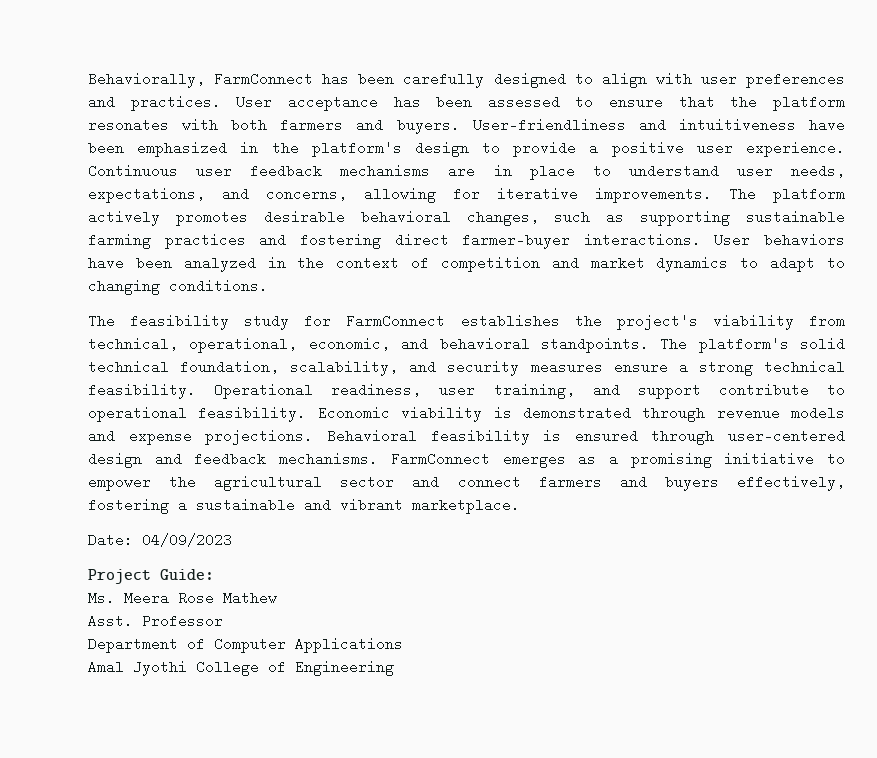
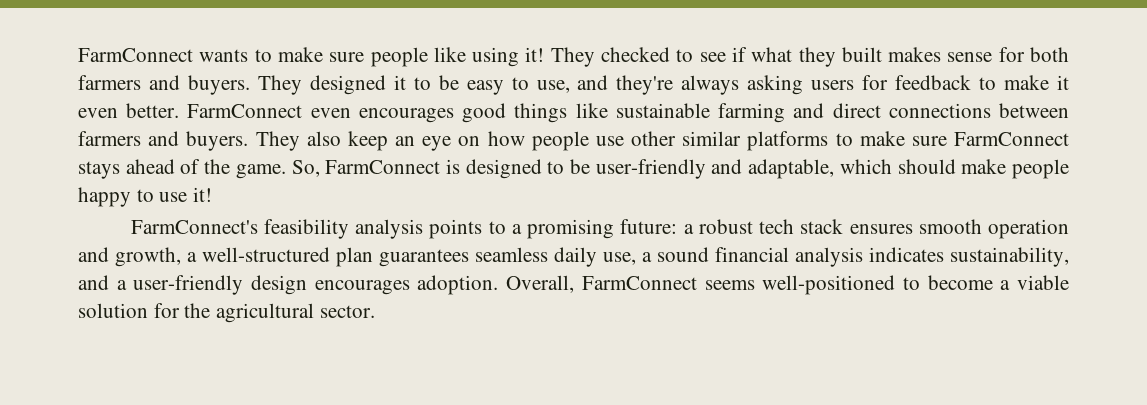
[88,72,846,88] [88,95,845,111] [88,118,845,134] [88,141,845,157] [88,164,846,180] [88,187,845,203] [88,210,845,226] [88,233,845,249] [88,256,845,272] [88,279,268,295] [88,314,845,330] [88,337,845,353] [88,360,845,376] [88,383,845,399] [88,406,845,422] [88,429,845,445] [88,452,846,468] [88,475,845,491] [88,498,520,514] [88,533,232,547] [88,569,214,584] [88,591,277,605] [88,614,223,628] [88,637,403,653] [88,660,394,676] Behaviorally, FarmConnect has been carefully designed to align with user preferences and practices. User acceptance has been assessed to ensure that the platform resonates with both farmers and buyers. User-friendliness and intuitiveness have been emphasized in the platform's design to provide a positive user experience. Continuous user feedback mechanisms are in place to understand user needs, expectations, and concerns, allowing for iterative improvements. The platform actively promotes desirable behavioral changes, such as supporting sustainable farming practices and fostering direct farmer-buyer interactions. User behaviors have been analyzed in the context of competition and market dynamics to adapt to changing conditions. // The feasibility study for FarmConnect establishes the project's viability from technical, operational, economic, and behavioral standpoints. The platform's solid technical foundation, scalability, and security measures ensure a strong technical feasibility. Operational readiness, user training, and support contribute to operational feasibility. Economic viability is demonstrated through revenue models and expense projections. Behavioral feasibility is ensured through user-centered design and feedback mechanisms. FarmConnect emerges as a promising initiative to empower the agricultural sector and connect farmers and buyers effectively, fostering a sustainable and vibrant marketplace. // Date: 04/09/2023 // Project Guide: // Ms. Meera Rose Mathew // Asst. Professor // Department of Computer Applications // Amal Jyothi College of Engineering -> [78,47,1069,67] [78,75,1070,95] [78,103,1070,123] [78,131,1069,151] [78,159,1070,179] [78,187,213,207] [130,219,1069,239] [78,247,1069,267] [78,275,1070,295] [78,303,375,323] FarmConnect wants to make sure people like using it! They checked to see if what they built makes sense for both farmers and buyers. They designed it to be easy to use, and they're always asking users for feedback to make it even better. FarmConnect even encourages good things like sustainable farming and direct connections between farmers and buyers. They also keep an eye on how people use other similar platforms to make sure FarmConnect stays ahead of the game. So, FarmConnect is designed to be user-friendly and adaptable, which should make people happy to use it! // FarmConnect's feasibility analysis points to a promising future: a robust tech stack ensures smooth operation and growth, a well-structured plan guarantees seamless daily use, a sound financial analysis indicates sustainability, and a user-friendly design encourages adoption. Overall, FarmConnect seems well-positioned to become a viable solution for the agricultural sector.

